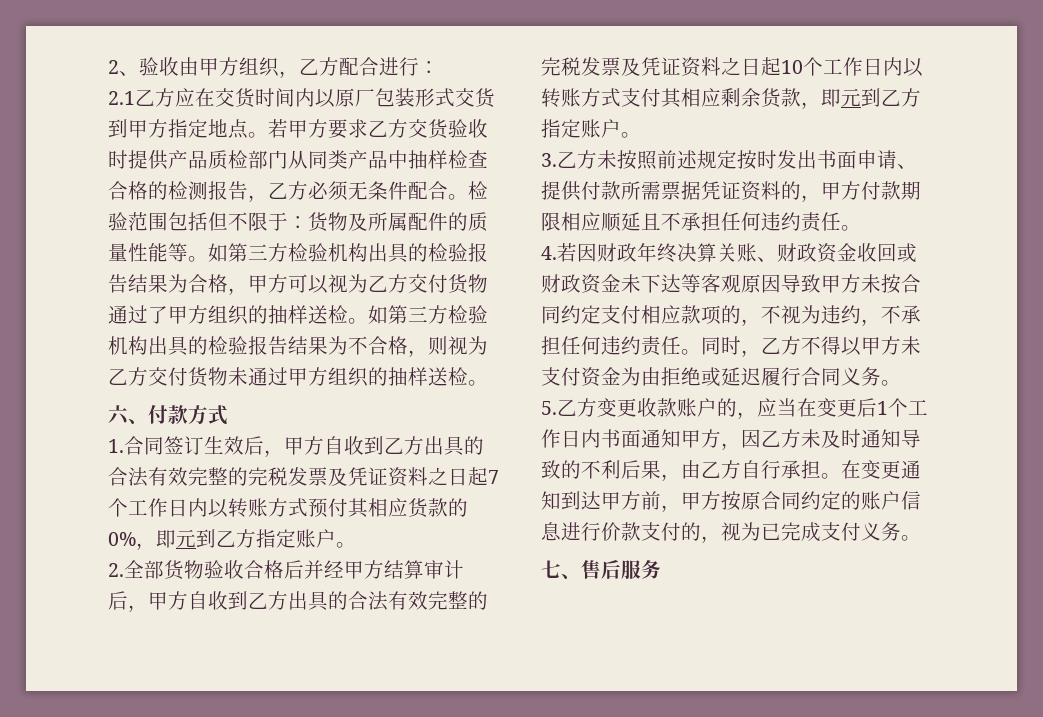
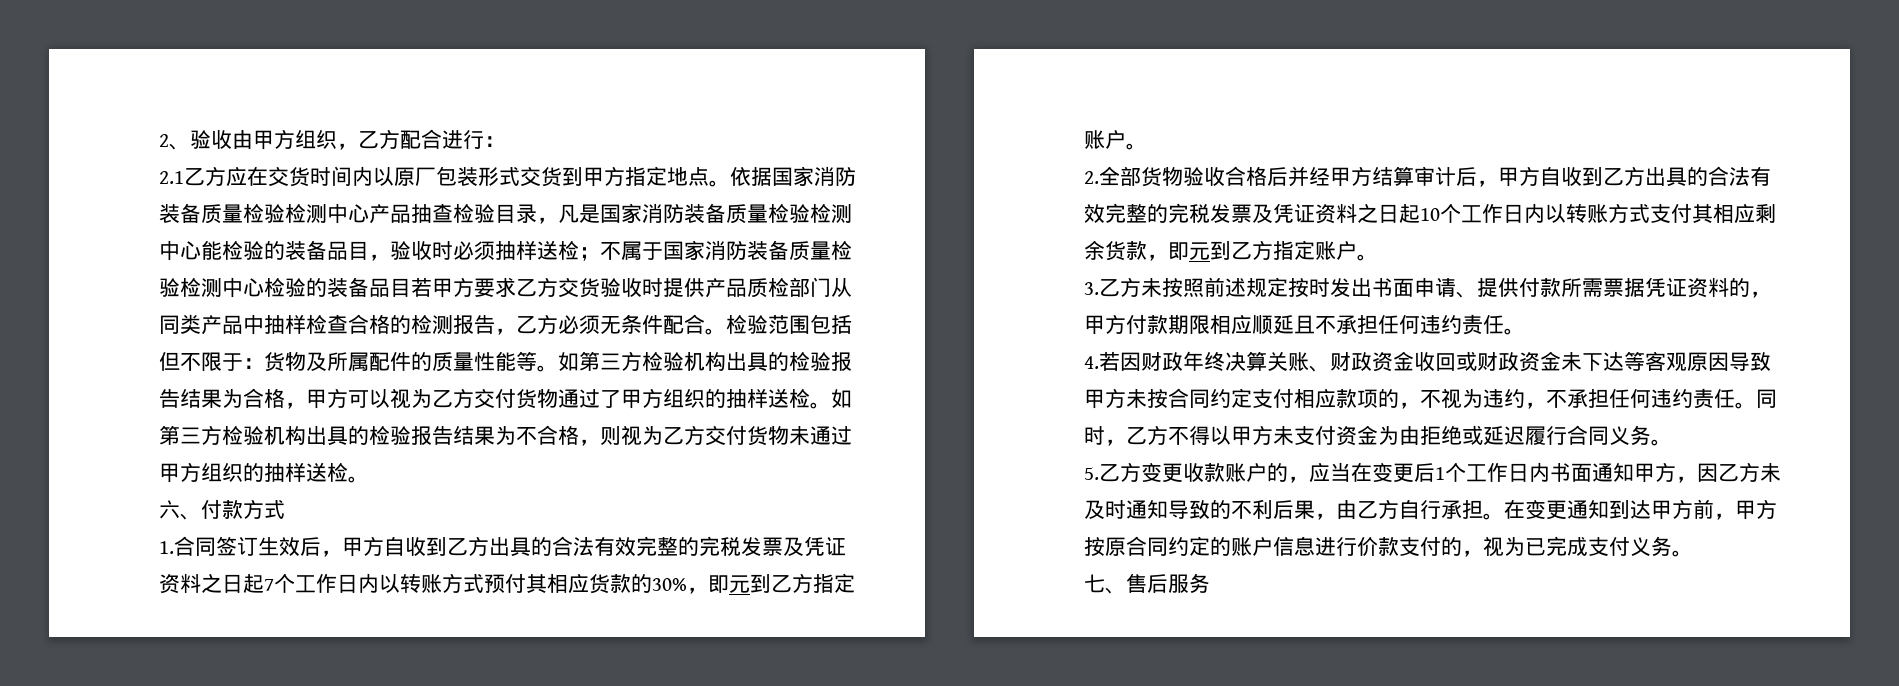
(268, 135) none -> [730,166,856,186] [159,203,852,224] [159,240,852,261] [159,277,411,298] 依据国家消防装备质量检验检测中心产品抽查检验目录，凡是国家消防装备质量检验检测中心能检验的装备品目，验收时必须抽样送检；不属于国家消防装备质量检验检测中心检验的装备品目
[108,532,136,546] 0% -> [652,578,687,591] 30%

